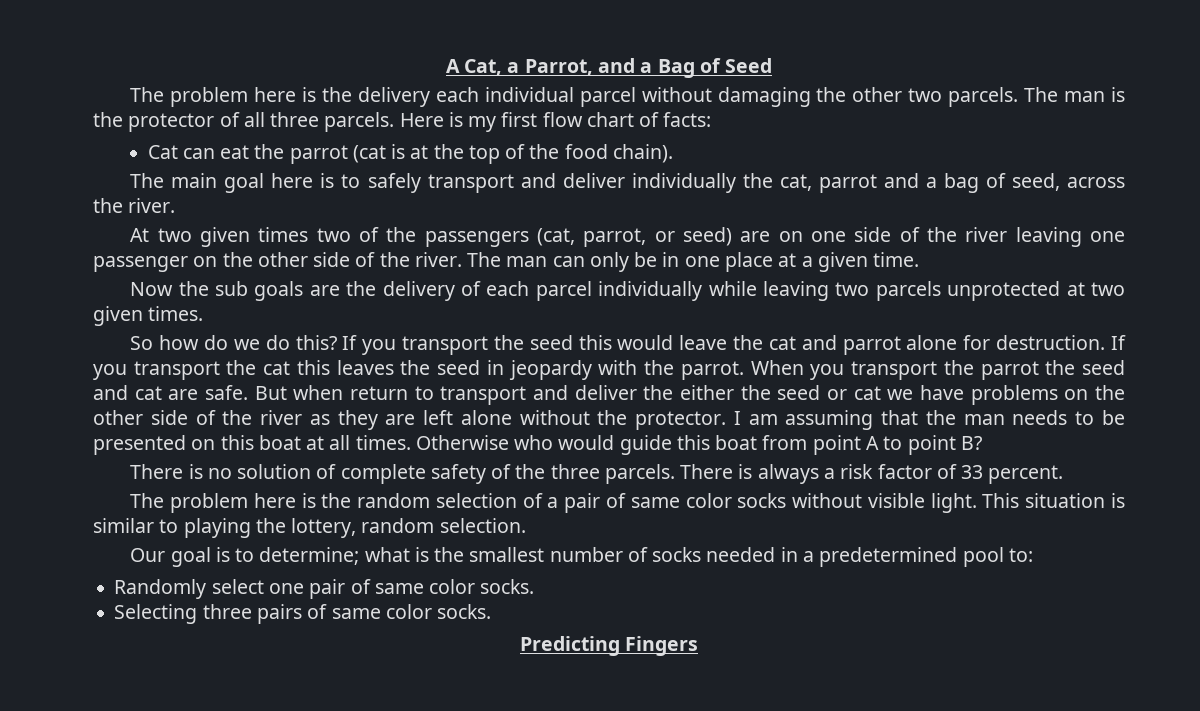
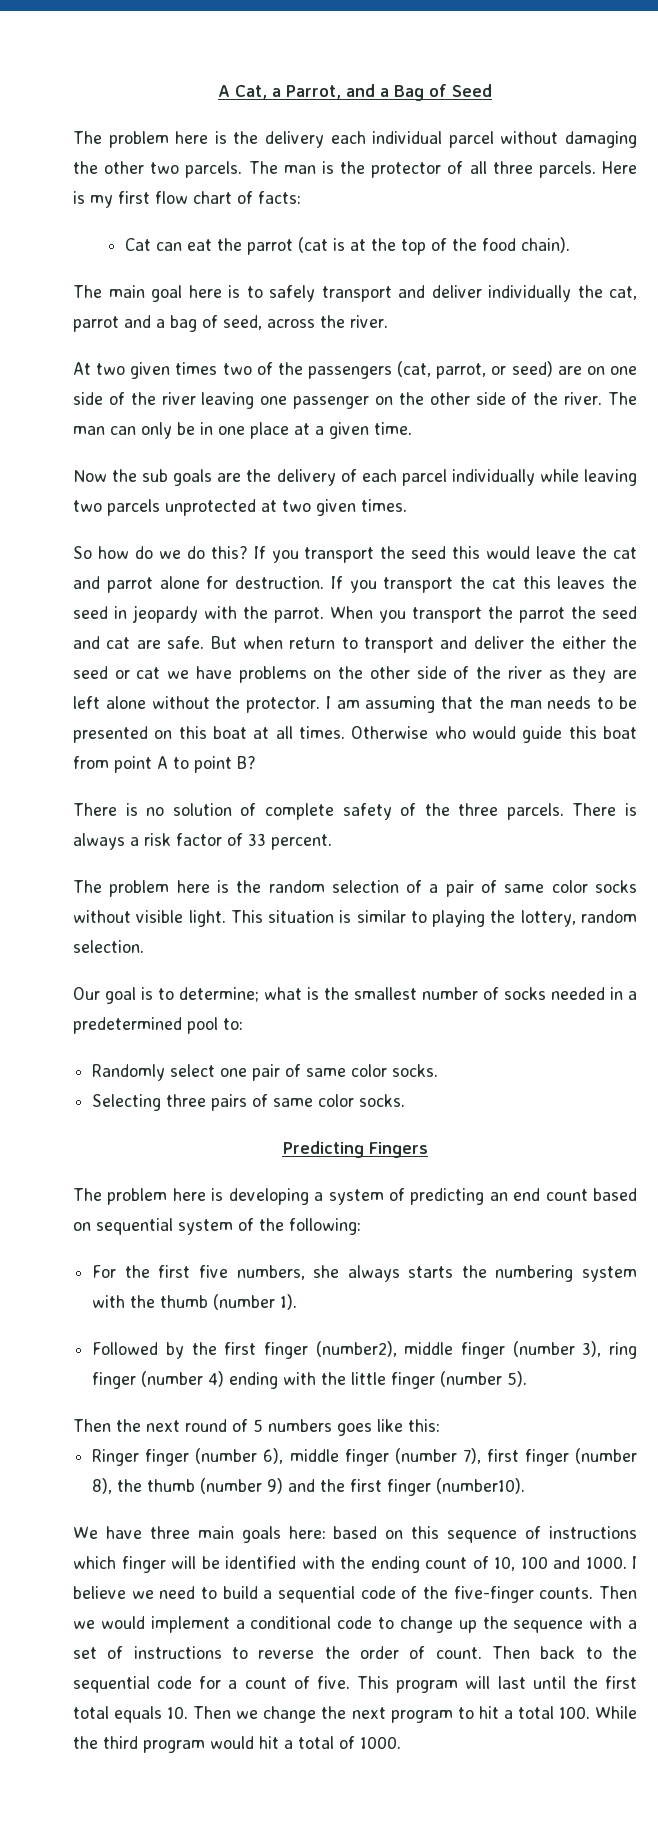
(699, 646) none -> [73,1188,637,1205] [73,1218,361,1235] [92,1265,637,1282] [92,1294,298,1310] [92,1341,637,1359] [92,1371,528,1389] [73,1419,440,1436] [92,1448,637,1466] [92,1478,526,1496] [73,1526,638,1543] [73,1556,637,1573] [73,1586,638,1603] [73,1616,637,1633] [73,1646,637,1659] [73,1676,637,1693] [73,1706,637,1723] [73,1736,401,1753] // The problem here is developing a system of predicting an end count based on sequential system of the following: // For the first five numbers, she always starts the numbering system with the thumb (number 1). // Followed by the first finger (number2), middle finger (number 3), ring finger (number 4) ending with the little finger (number 5). // Then the next round of 5 numbers goes like this: // Ringer finger (number 6), middle finger (number 7), first finger (number 8), the thumb (number 9) and the first finger (number10). // We have three main goals here: based on this sequence of instructions which finger will be identified with the ending count of 10, 100 and 1000. I believe we need to build a sequential code of the five-finger counts. Then we would implement a conditional code to change up the sequence with a set of instructions to reverse the order of count. Then back to the sequential code for a count of five. This program will last until the first total equals 10. Then we change the next program to hit a total 100. While the third program would hit a total of 1000.

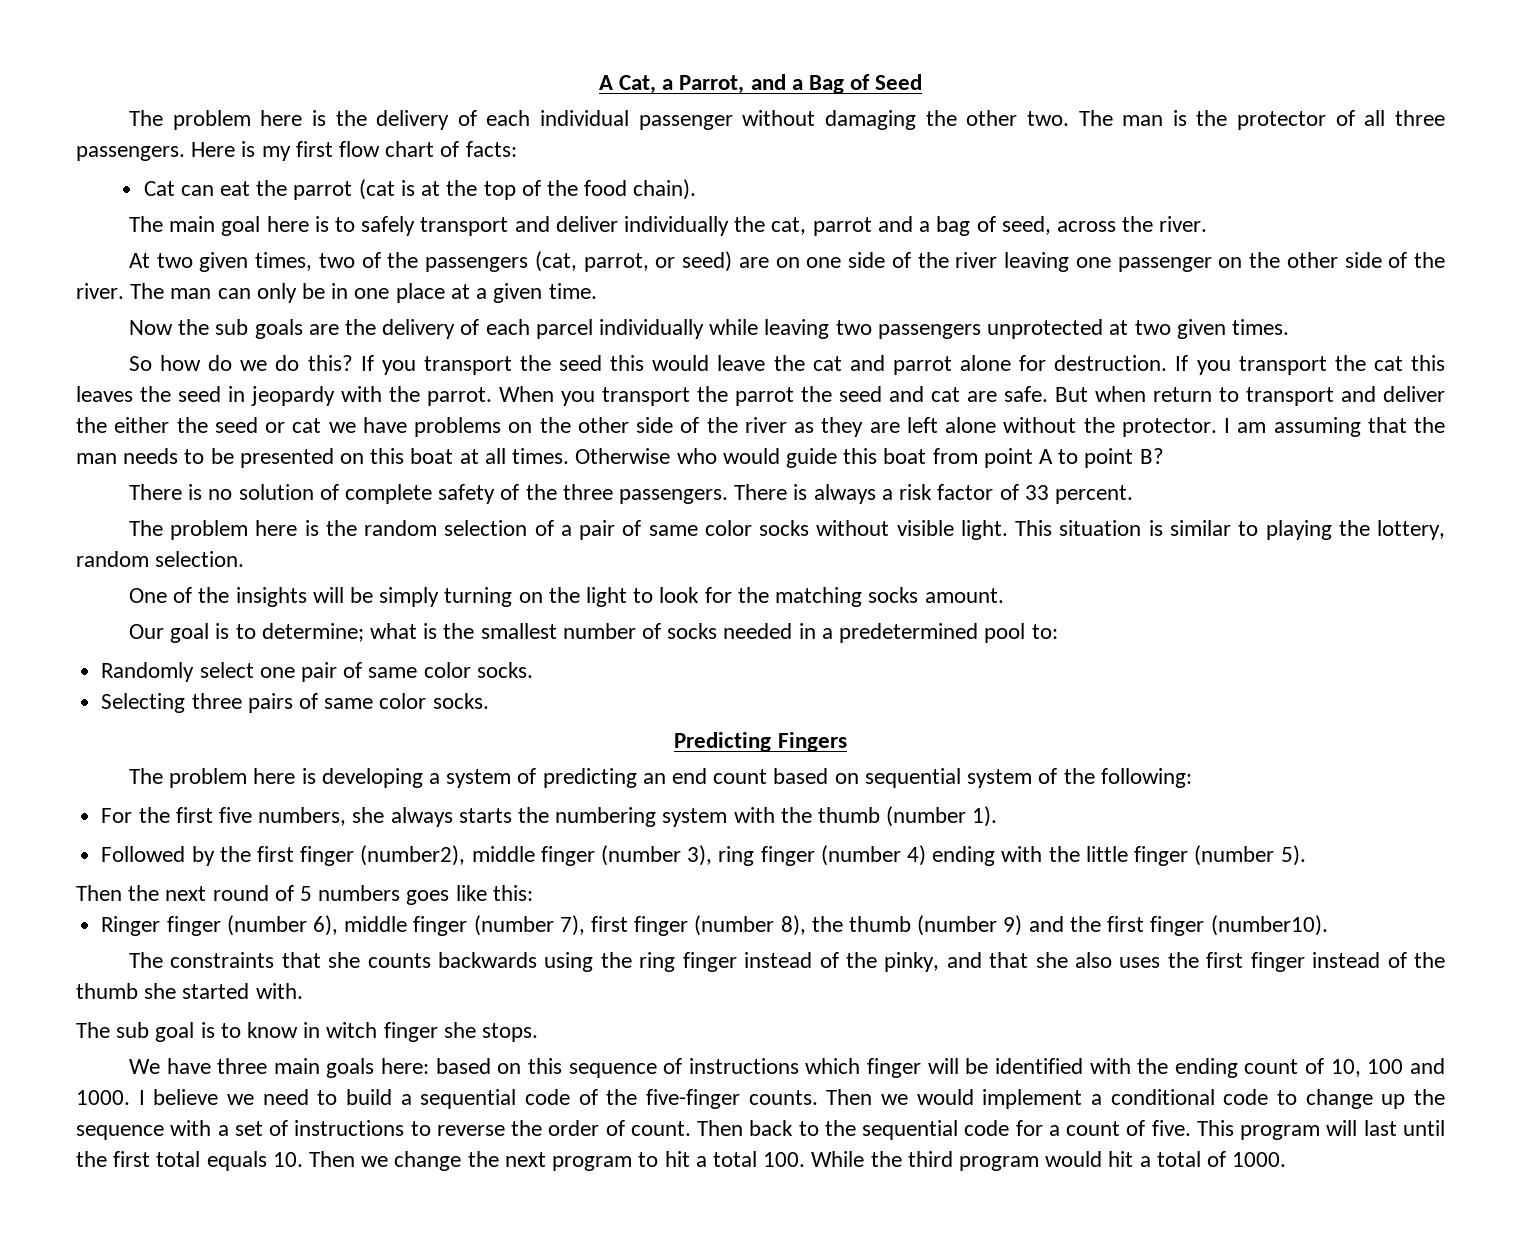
(324, 139) none -> [457,110,477,126] of
[448,131,494,148] parcel -> [638,115,733,130] passenger
[150,161,243,178] two parcels. -> [1026,111,1069,126] two.
[538,161,596,178] parcels. -> [76,146,185,161] passengers.
[175,362,218,375] times -> [255,252,313,271] times,
[107,499,160,516] parcels -> [877,324,981,339] passengers
[506,803,564,820] parcels. -> [619,489,729,504] passengers.
(144, 946) none -> [128,587,1004,607] // One of the insights will be simply turning on the light to look for the matching socks amount.
(526, 1486) none -> [128,952,1446,972] [76,983,303,999] [76,1022,539,1042] // The constraints that she counts backwards using the ring finger instead of the pinky, and that she also uses the first finger instead of the thumb she started with. // The sub goal is to know in witch finger she stops.

